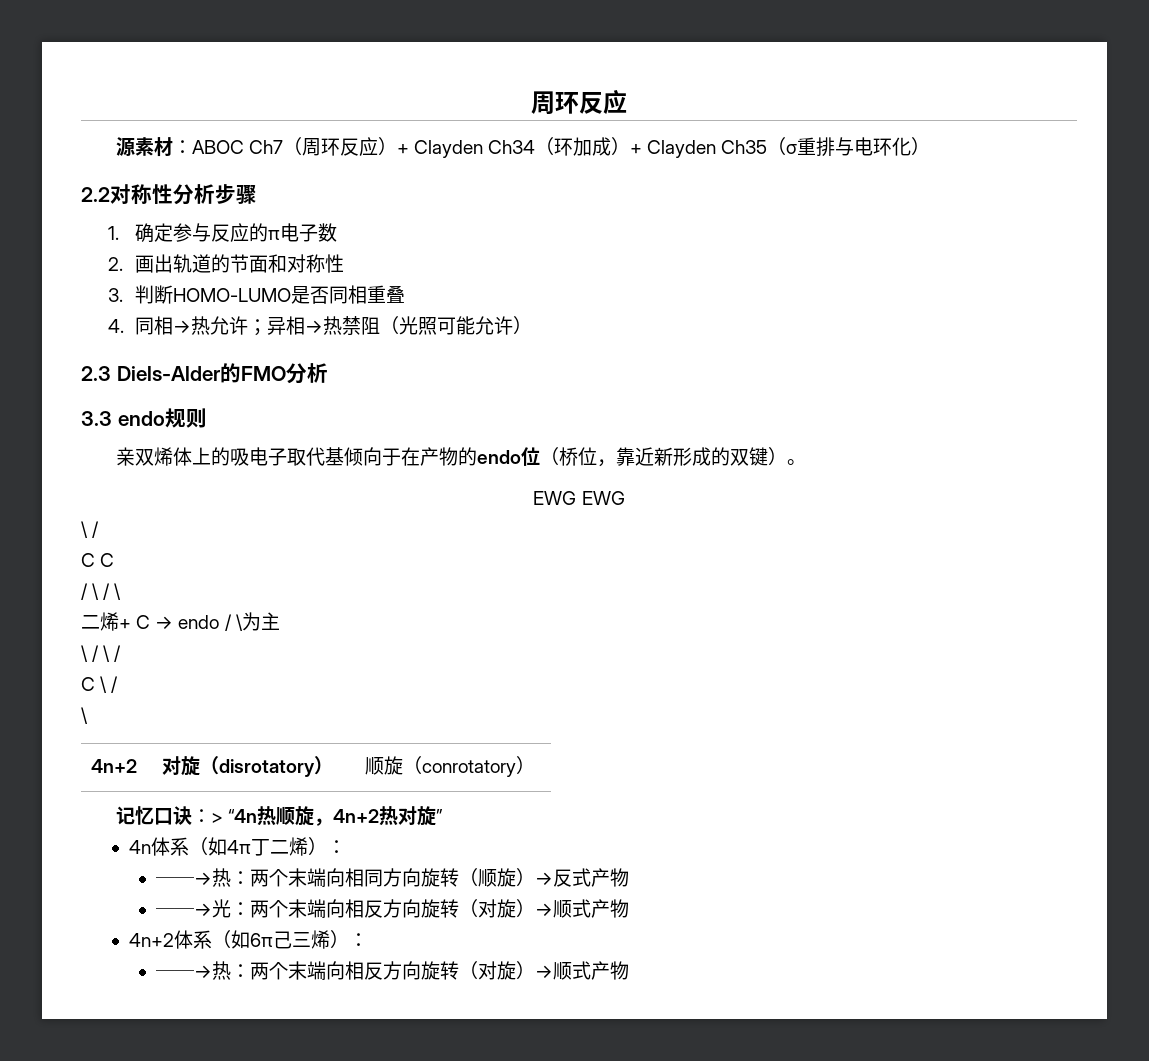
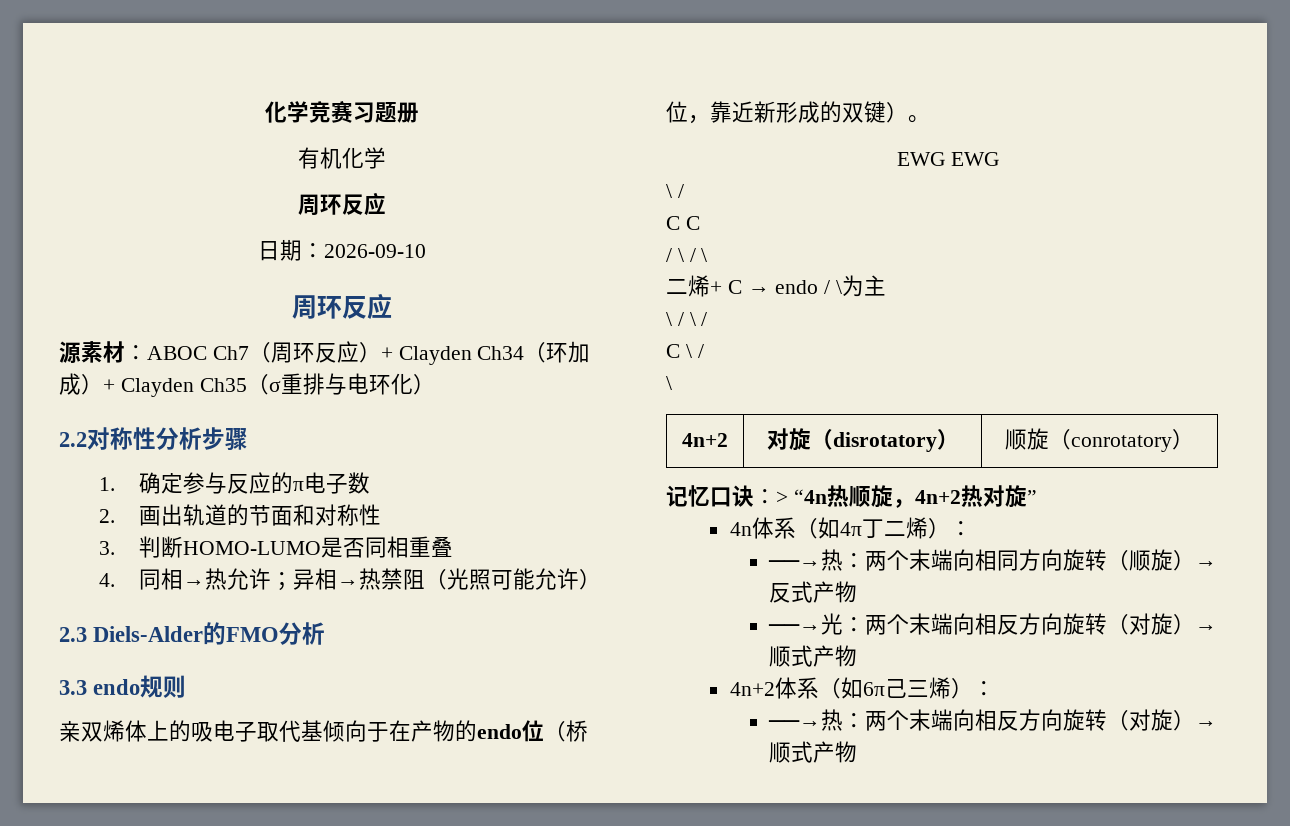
(531, 102) none -> [264,100,419,123] [297,147,386,169] [297,192,386,216] [257,239,426,261] 化学竞赛习题册 // 有机化学 // 周环反应 // 日期：2026-09-10 //

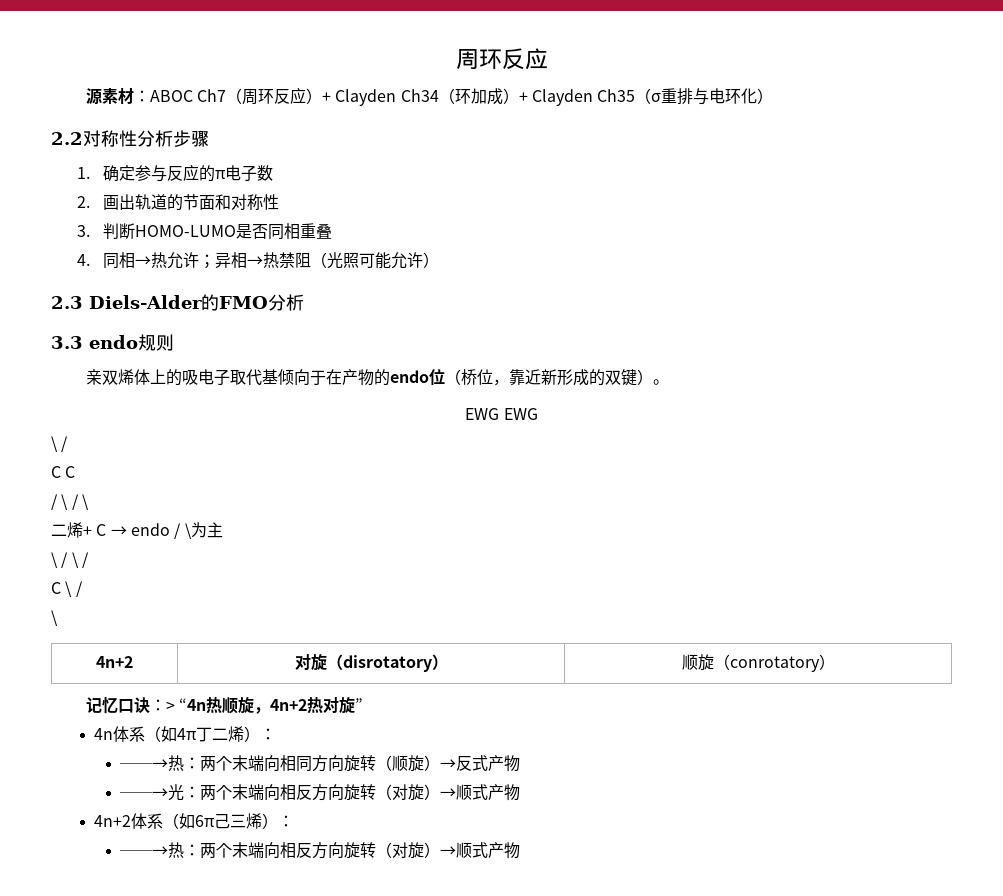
[264,100,419,123] [297,147,386,169] [297,192,386,216] [257,239,426,261] 化学竞赛习题册 // 有机化学 // 周环反应 // 日期：2026-09-10 // -> (455, 59) none

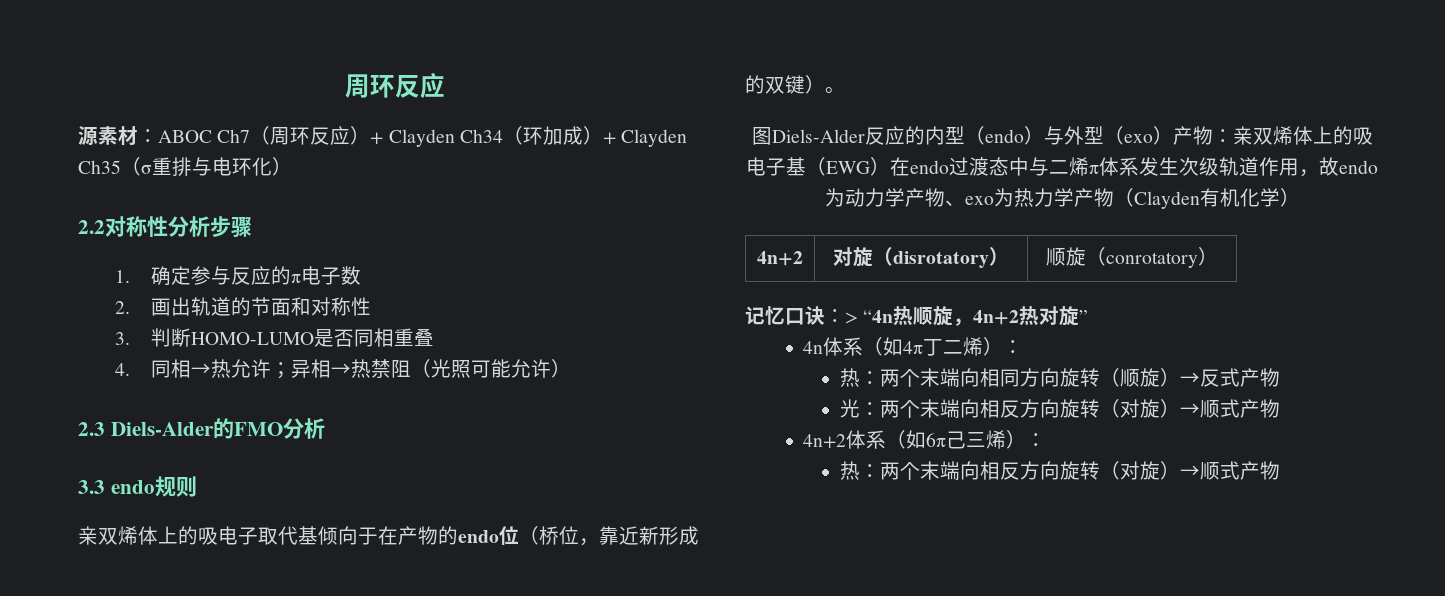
[465,408,538,420] [51,436,69,452] [51,466,76,478] [51,494,89,510] [51,522,223,539] [51,552,89,568] [51,581,83,597] [51,610,58,626] EWG EWG // \ / // C C // / \ / \ // 二烯+ C → endo / \为主 // \ / \ / // C \ / // \ -> [751,126,1373,145] [746,157,1378,177] [824,188,1300,209] 图Diels-Alder反应的内型（endo）与外型（exo）产物：亲双烯体上的吸电子基（EWG）在endo过渡态中与二烯π体系发生次级轨道作用，故endo为动力学产物、exo为热力学产物（Clayden有机化学）
[120,759,169,769] ──→ -> (1024, 347) none
[120,788,169,798] ──→ -> (1280, 377) none
[120,846,169,856] ──→ -> (1047, 440) none

